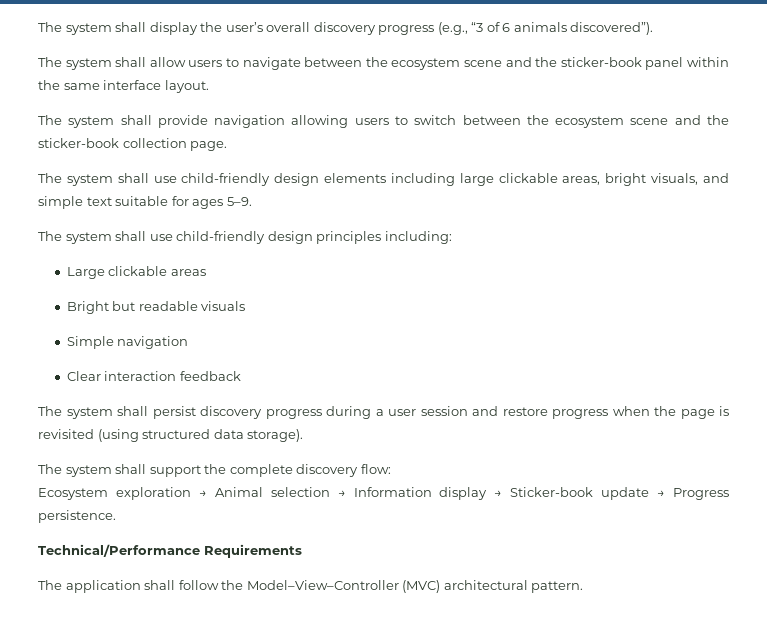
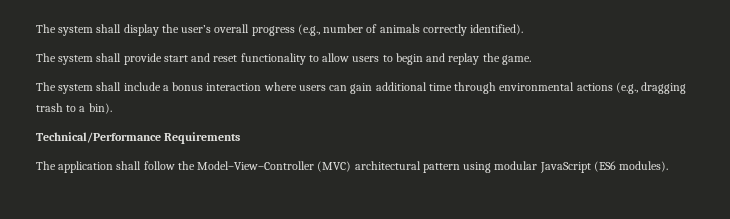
[313,22,376,35] discovery -> (250, 28) none
[471,22,654,35] [38,57,730,70] [38,80,209,93] [38,115,730,128] [38,138,228,151] [38,173,729,186] [38,196,252,209] [38,231,452,244] [66,266,206,279] [66,301,246,314] [66,336,189,349] [66,371,241,381] [38,406,729,419] [38,429,304,442] [38,464,391,477] [38,487,729,500] [38,510,116,523] “3 of 6 animals discovered”). // The system shall allow users to navigate between the ecosystem scene and the sticker-book panel within the same interface layout. // The system shall provide navigation allowing users to switch between the ecosystem scene and the sticker-book collection page. // The system shall use child-friendly design elements including large clickable areas, bright visuals, and simple text suitable for ages 5–9. // The system shall use child-friendly design principles including: // Large clickable areas // Bright but readable visuals // Simple navigation // Clear interaction feedback // The system shall persist discovery progress during a user session and restore progress when the page is revisited (using structured data storage). // The system shall support the complete discovery flow: // Ecosystem exploration → Animal selection → Information display → Sticker-book update → Progress persistence. -> [323,24,524,36] [36,53,531,65] [36,82,687,94] [36,103,112,114] number of animals correctly identified). // The system shall provide start and reset functionality to allow users to begin and replay the game. // The system shall include a bonus interaction where users can gain additional time through environmental actions (e.g., dragging trash to a bin).
[531,581,584,593] pattern. -> [422,161,669,173] pattern using modular JavaScript (ES6 modules).

